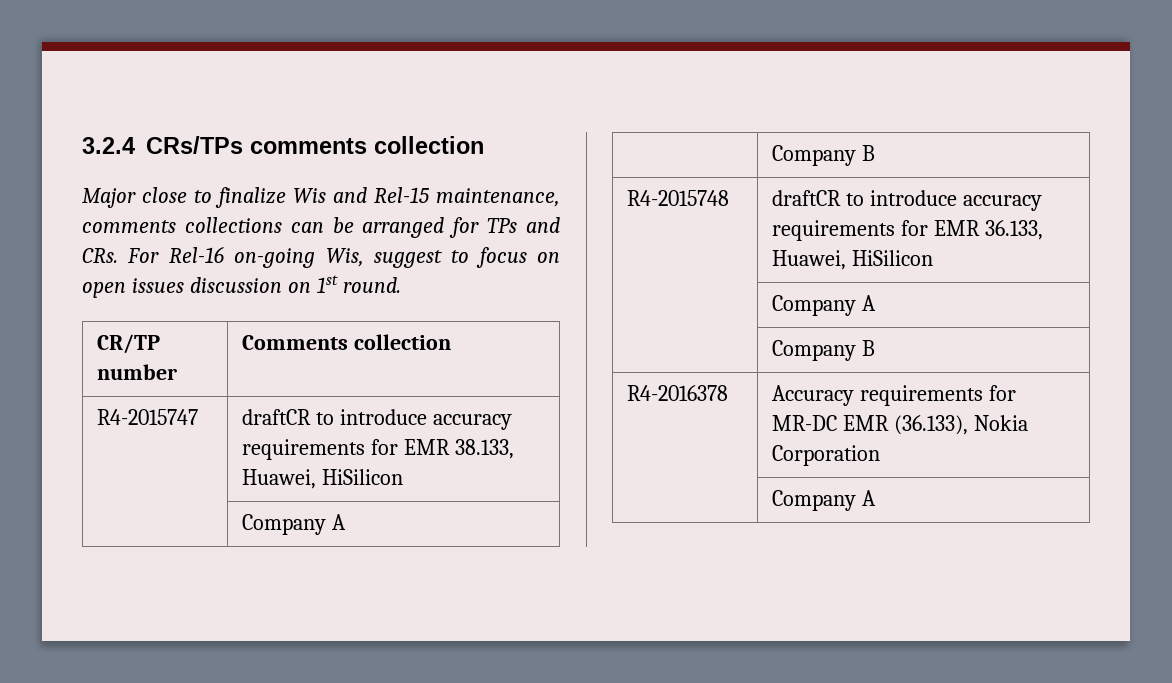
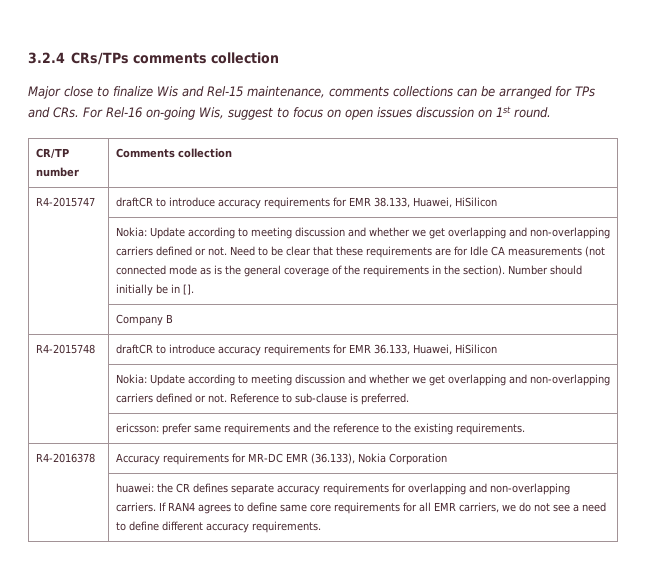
[242,514,347,535] Company A -> [115,227,610,239] [115,246,605,258] [115,265,582,277] [115,284,194,296] Nokia: Update according to meeting discussion and whether we get overlapping and non-overlapping carriers defined or not. Need to be clear that these requirements are for Idle CA measurements (not connected mode as is the general coverage of the requirements in the section). Number should initially be in [].
[772,295,877,316] [772,340,876,361] Company A // | Company B -> [115,374,610,386] [115,393,409,405] [115,423,525,435] Nokia: Update according to meeting discussion and whether we get overlapping and non-overlapping carriers defined or not. Reference to sub-clause is preferred. // | ericsson: prefer same requirements and the reference to the existing requirements.
[772,490,877,511] Company A -> [115,483,570,495] [115,502,606,514] [115,521,321,533] huawei: the CR defines separate accuracy requirements for overlapping and non-overlapping carriers. If RAN4 agrees to define same core requirements for all EMR carriers, we do not see a need to define different accuracy requirements.

